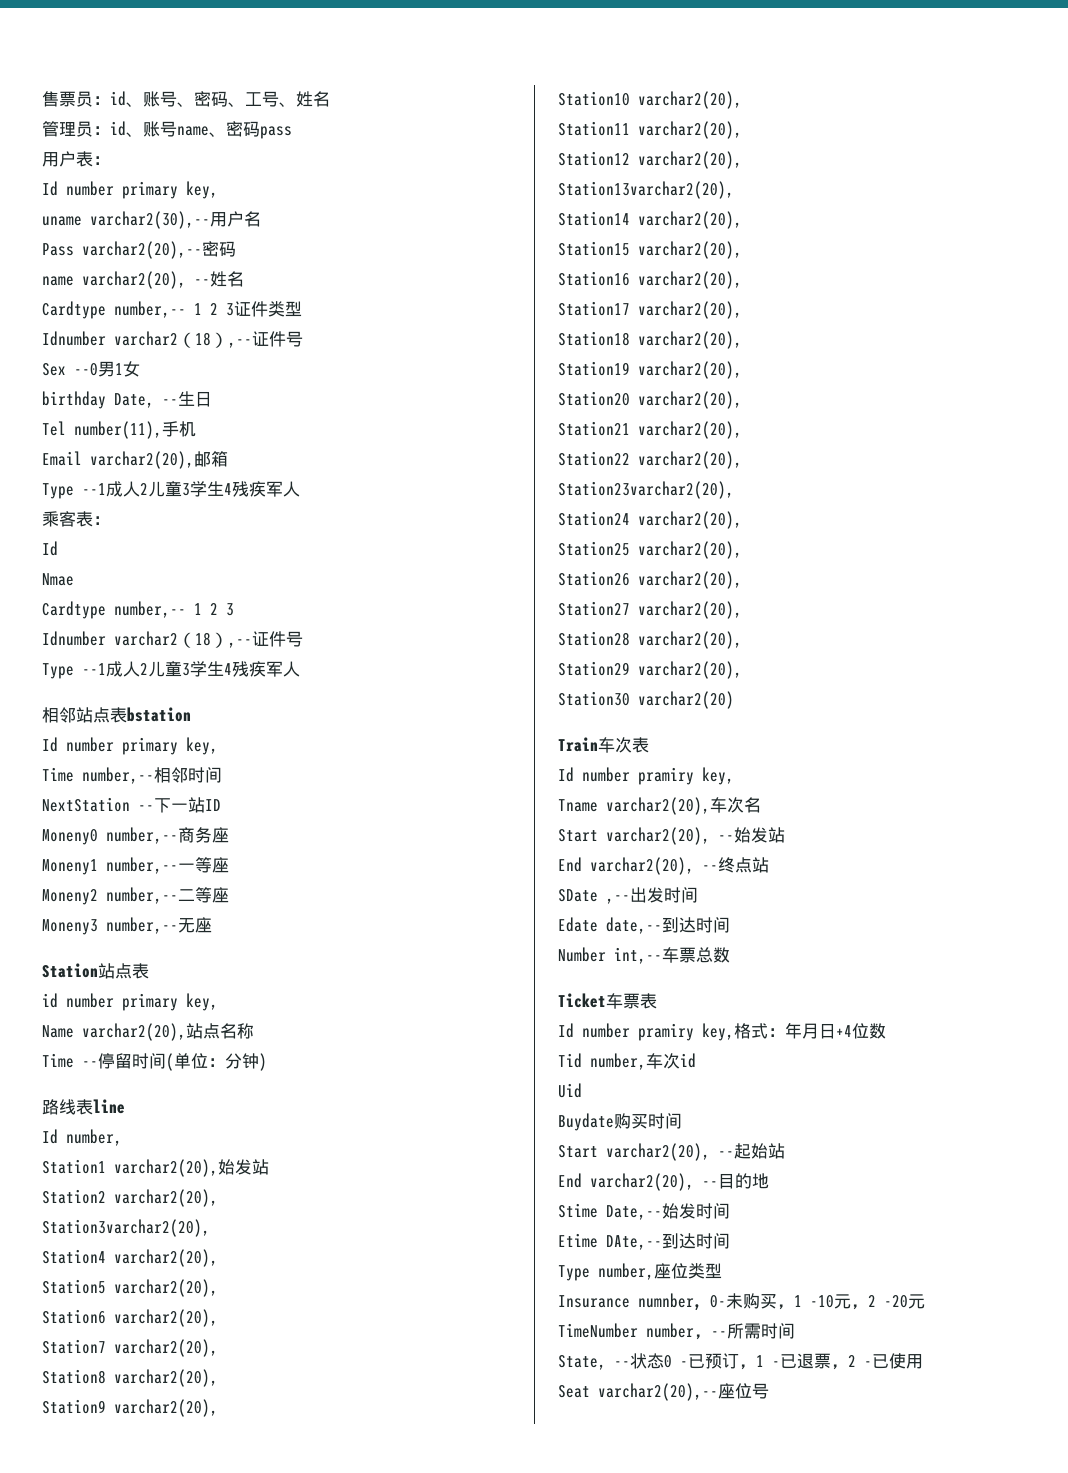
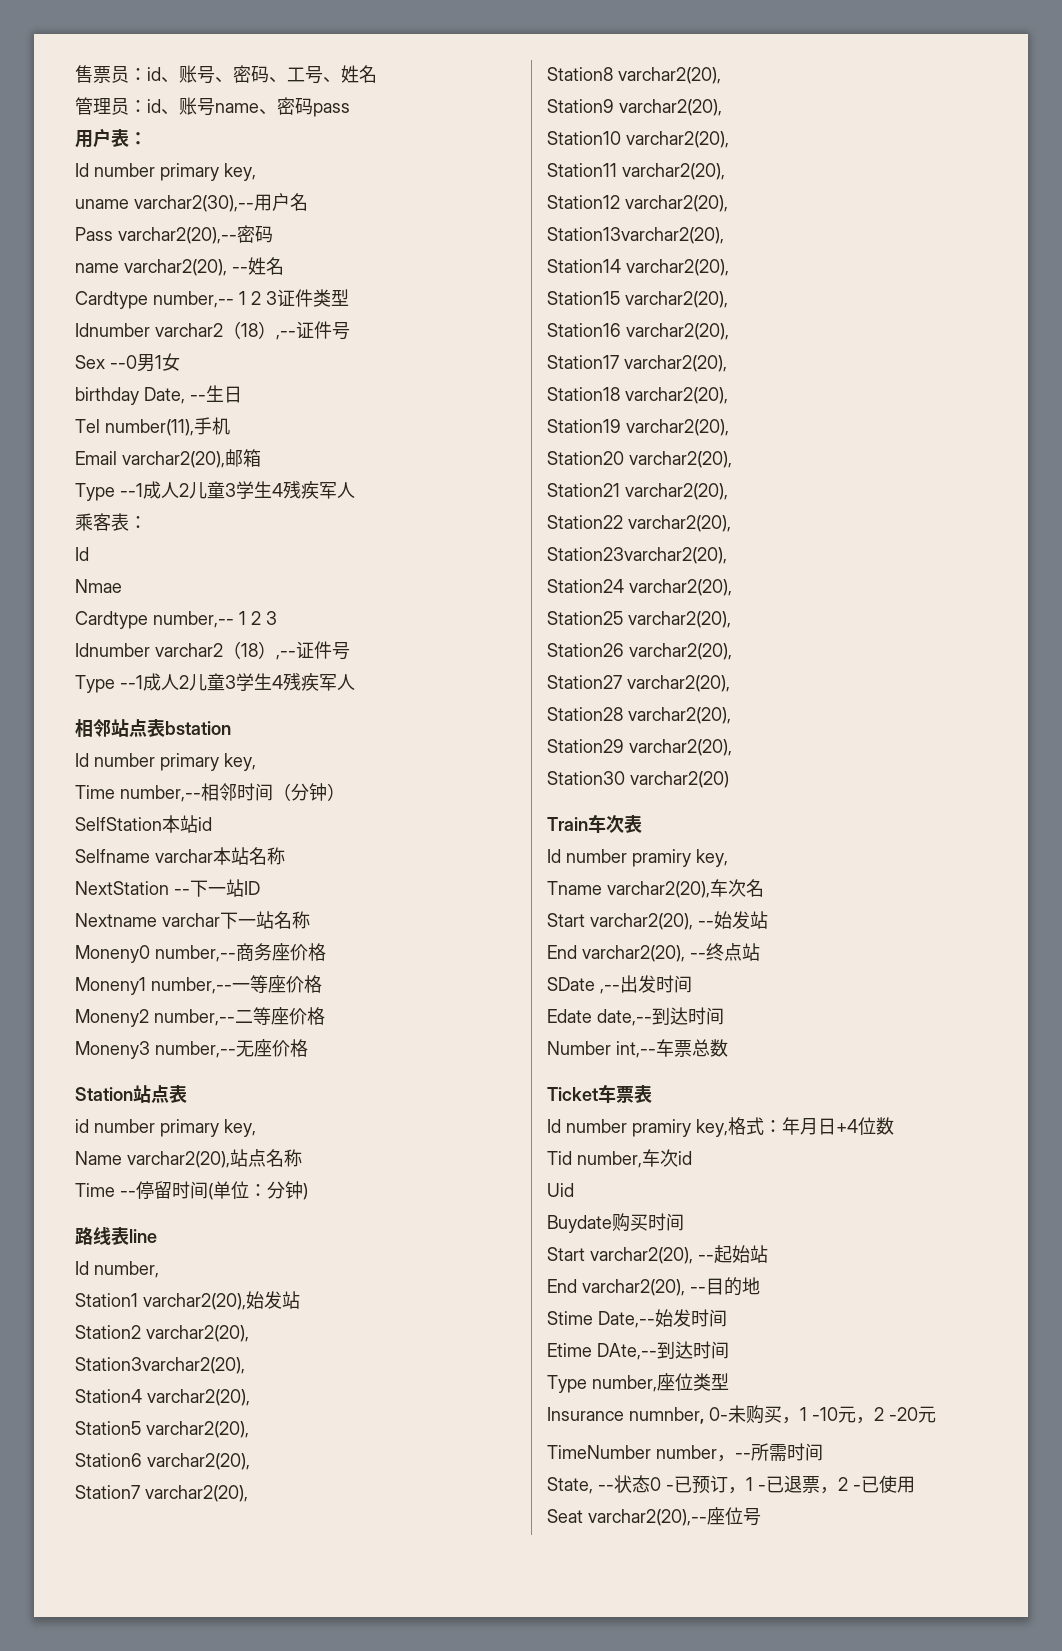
(222, 775) none -> [273,783,345,801] [75,815,212,833] [75,847,285,865] （分钟） // SelfStation本站id // Selfname varchar本站名称
(221, 805) none -> [75,911,310,929] // Nextname varchar下一站名称
(229, 835) none -> [290,943,326,961] 价格
(229, 865) none -> [286,975,322,993] 价格
(229, 895) none -> [289,1007,325,1025] 价格
(212, 925) none -> [272,1039,308,1057] 价格

